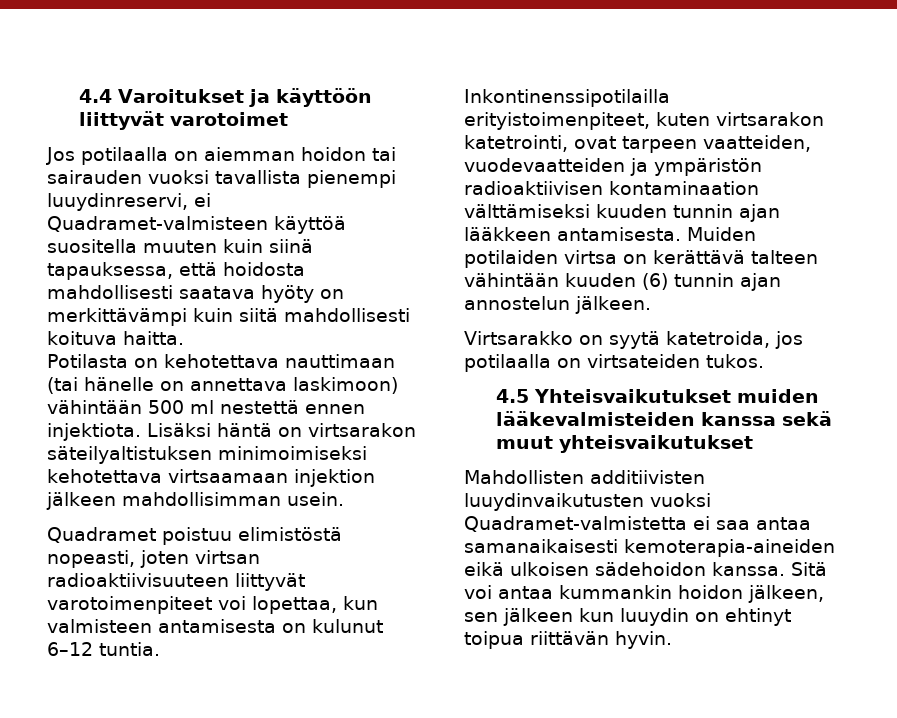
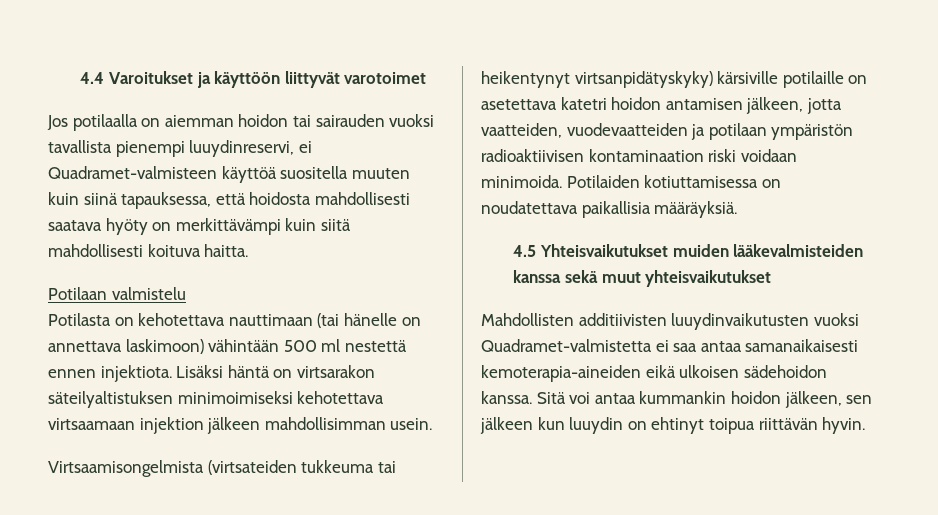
(184, 338) none -> [48,287,186,300] // Potilaan valmistelu
[47,527,342,545] [47,550,260,568] [47,573,305,591] [47,596,378,614] [47,619,383,633] [47,642,160,656] [464,89,670,107] [464,112,824,130] [464,135,697,153] Quadramet poistuu elimistöstä nopeasti, joten virtsan radioaktiivisuuteen liittyvät varotoimenpiteet voi lopettaa, kun valmisteen antamisesta on kulunut 6–12 tuntia. // Inkontinenssipotilailla erityistoimenpiteet, kuten virtsarakon katetrointi, ovat tarpeen -> [48,460,396,477] [481,71,868,88] [481,97,842,114] Virtsaamisongelmista (virtsateiden tukkeuma tai heikentynyt virtsanpidätyskyky) kärsiville potilaille on asetettava katetri hoidon antamisen jälkeen, jotta
(648, 167) none -> [708,123,767,140] potilaan
[464,204,780,222] [464,227,756,241] [464,250,818,268] [464,273,781,291] [464,296,651,314] [464,331,803,349] [464,354,764,372] välttämiseksi kuuden tunnin ajan lääkkeen antamisesta. Muiden potilaiden virtsa on kerättävä talteen vähintään kuuden (6) tunnin ajan annostelun jälkeen. // Virtsarakko on syytä katetroida, jos potilaalla on virtsateiden tukos. -> [708,149,797,162] [481,175,781,188] [481,201,738,218] riski voidaan minimoida. Potilaiden kotiuttamisessa on noudatettava paikallisia määräyksiä.

